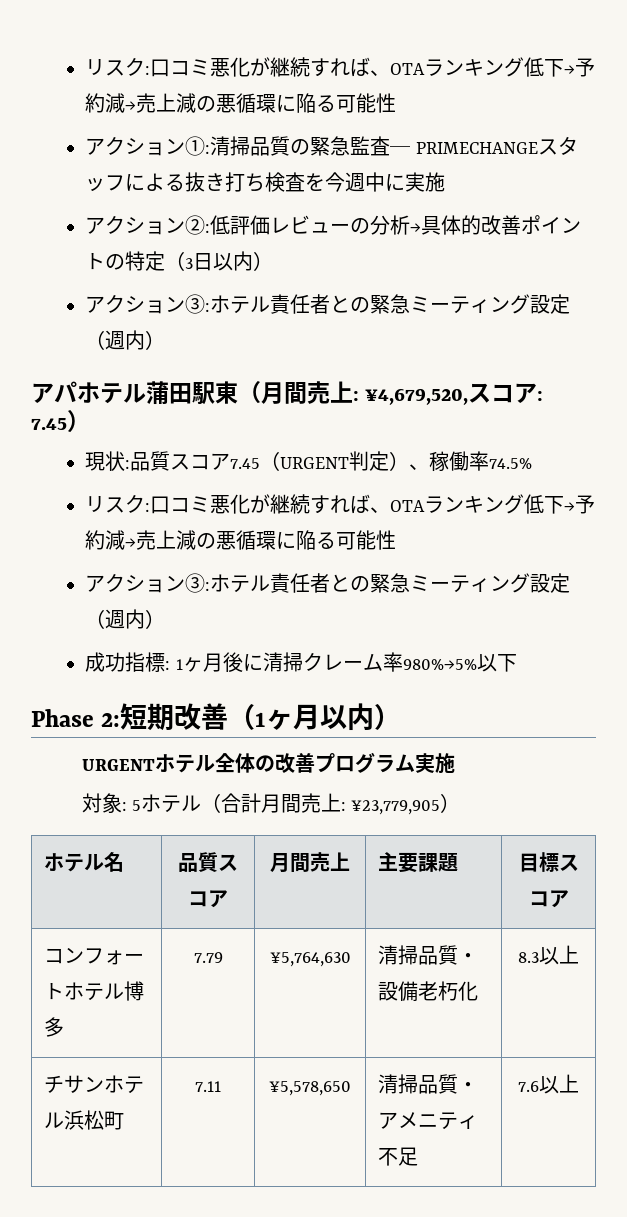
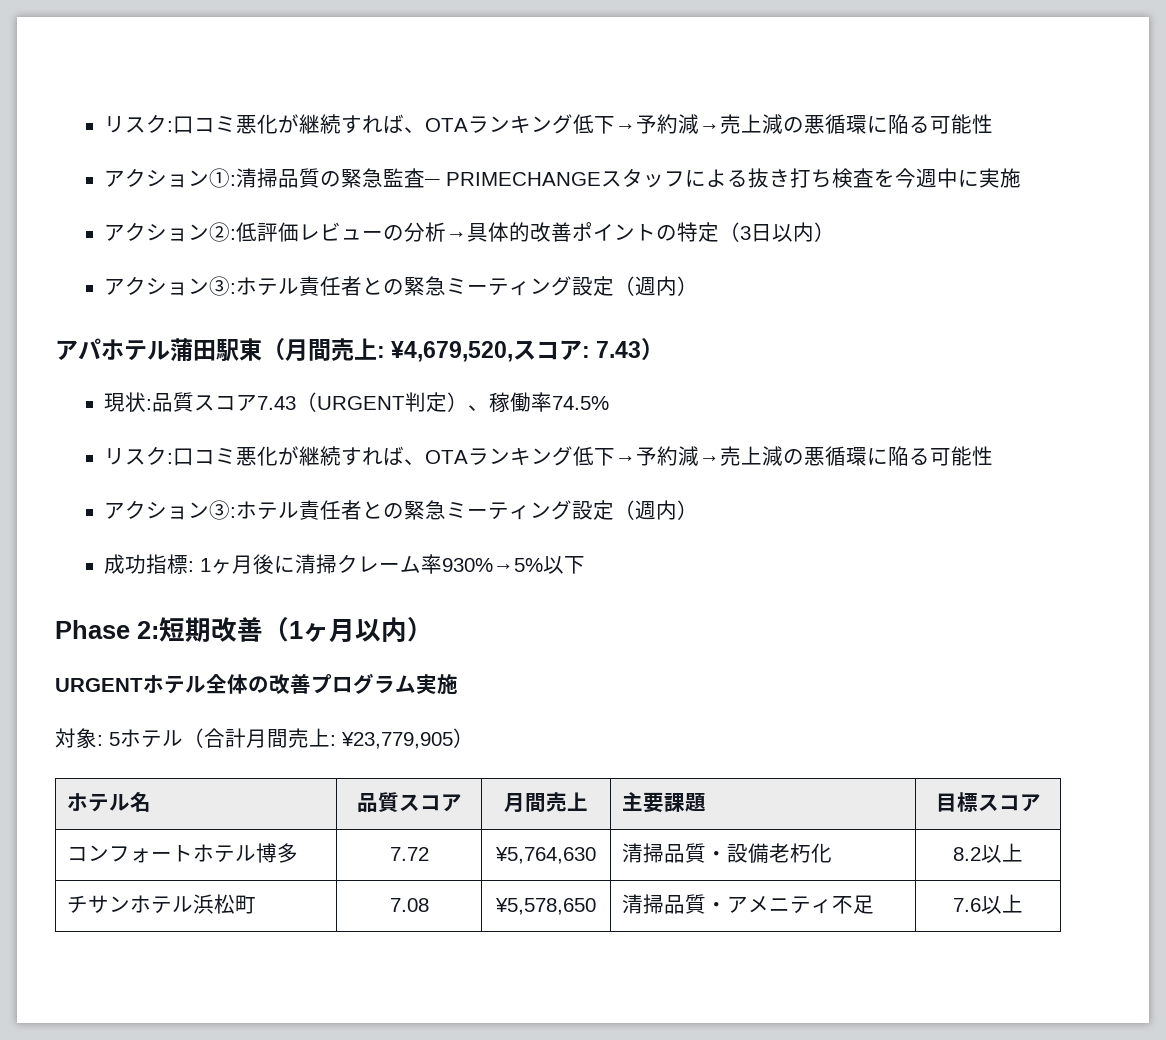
[31,418,67,430] 7.45 -> [596,341,642,358] 7.43
[230,458,261,469] 7.45 -> [257,396,297,410] 7.43
[402,659,477,670] 980%→5% -> [442,558,544,572] 930%→5%
[193,952,223,963] 7.79 -> [389,847,429,861] 7.72
[518,952,539,963] 8.3 -> [953,847,981,861] 8.2
[195,1081,221,1092] 7.11 -> [389,898,429,912] 7.08

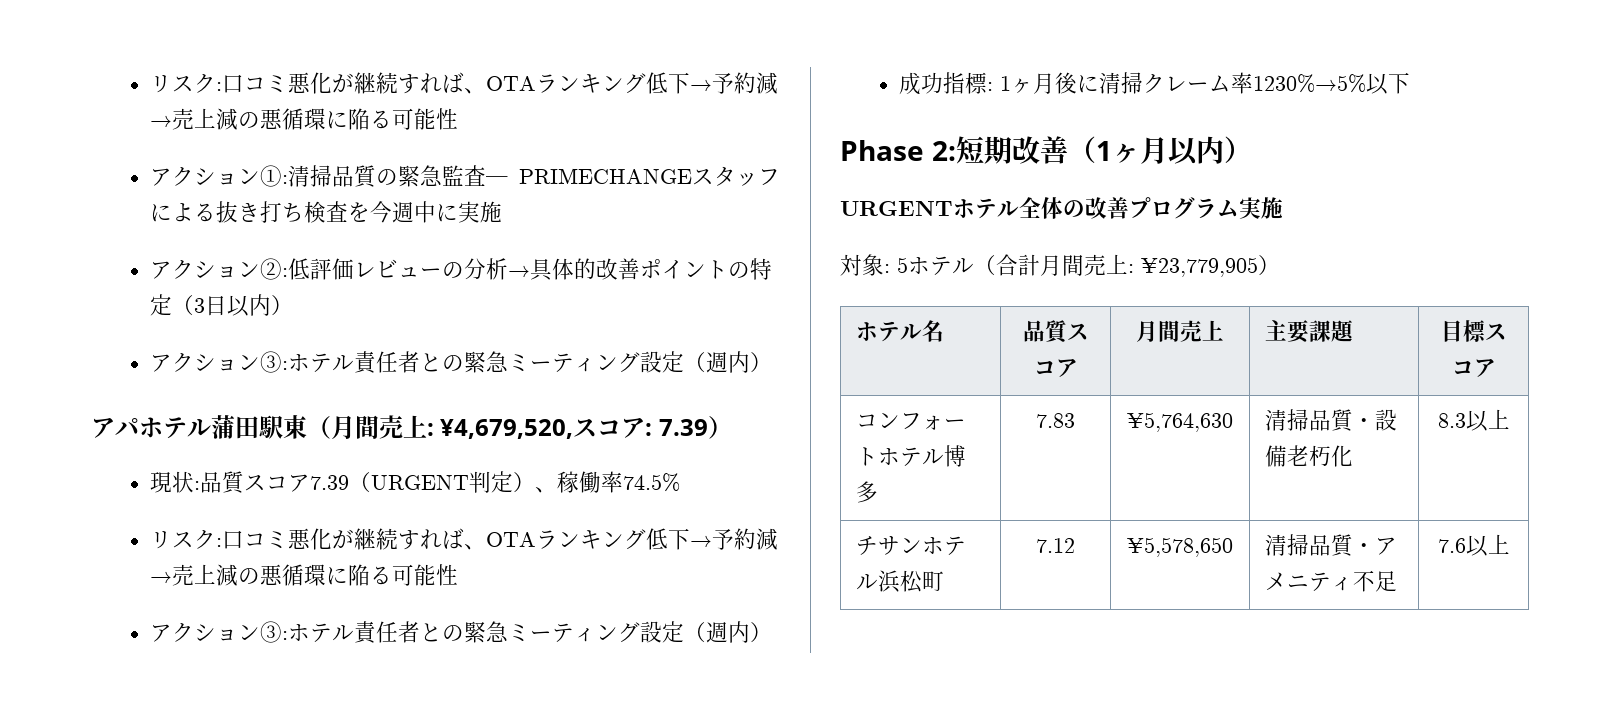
[596,341,642,358] 7.43 -> [658,419,708,436] 7.39
[257,396,297,410] 7.43 -> [310,475,350,490] 7.39
[442,558,544,572] 930%→5% -> [1253,74,1367,93] 1230%→5%
[389,847,429,861] 7.72 -> [1036,413,1075,428] 7.83
[953,847,981,861] 8.2 -> [1437,413,1466,428] 8.3
[389,898,429,912] 7.08 -> [1036,538,1075,553] 7.12

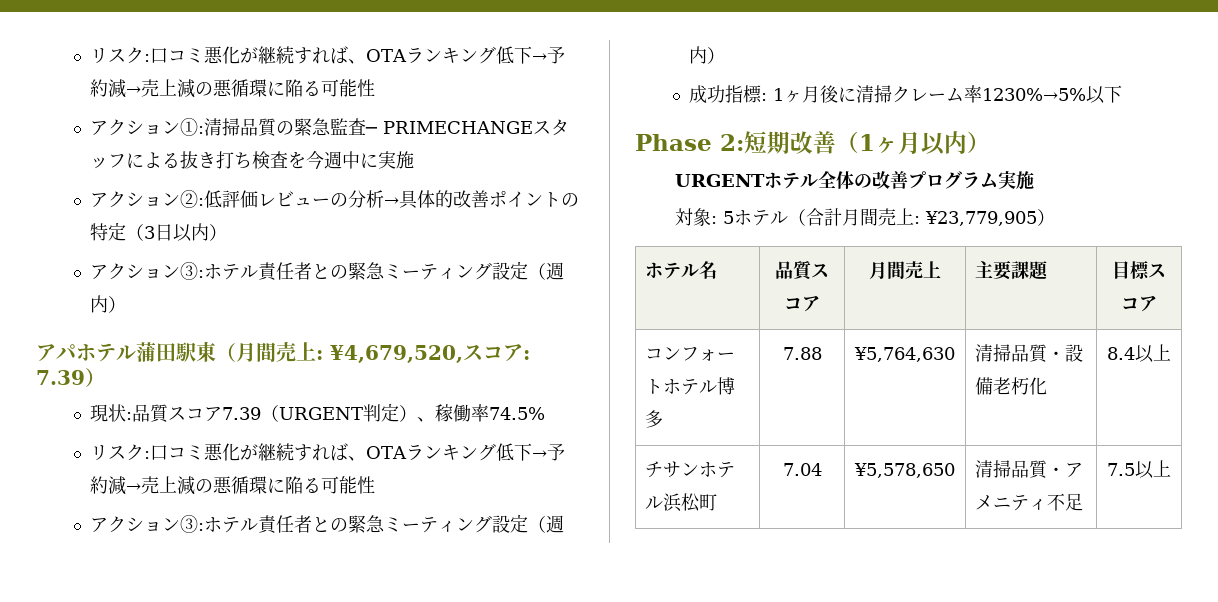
[1036,413,1075,428] 7.83 -> [782,347,822,360] 7.88
[1437,413,1466,428] 8.3 -> [1107,347,1135,360] 8.4
[1036,538,1075,553] 7.12 -> [782,463,822,476] 7.04
[1437,538,1466,553] 7.6 -> [1107,463,1135,476] 7.5

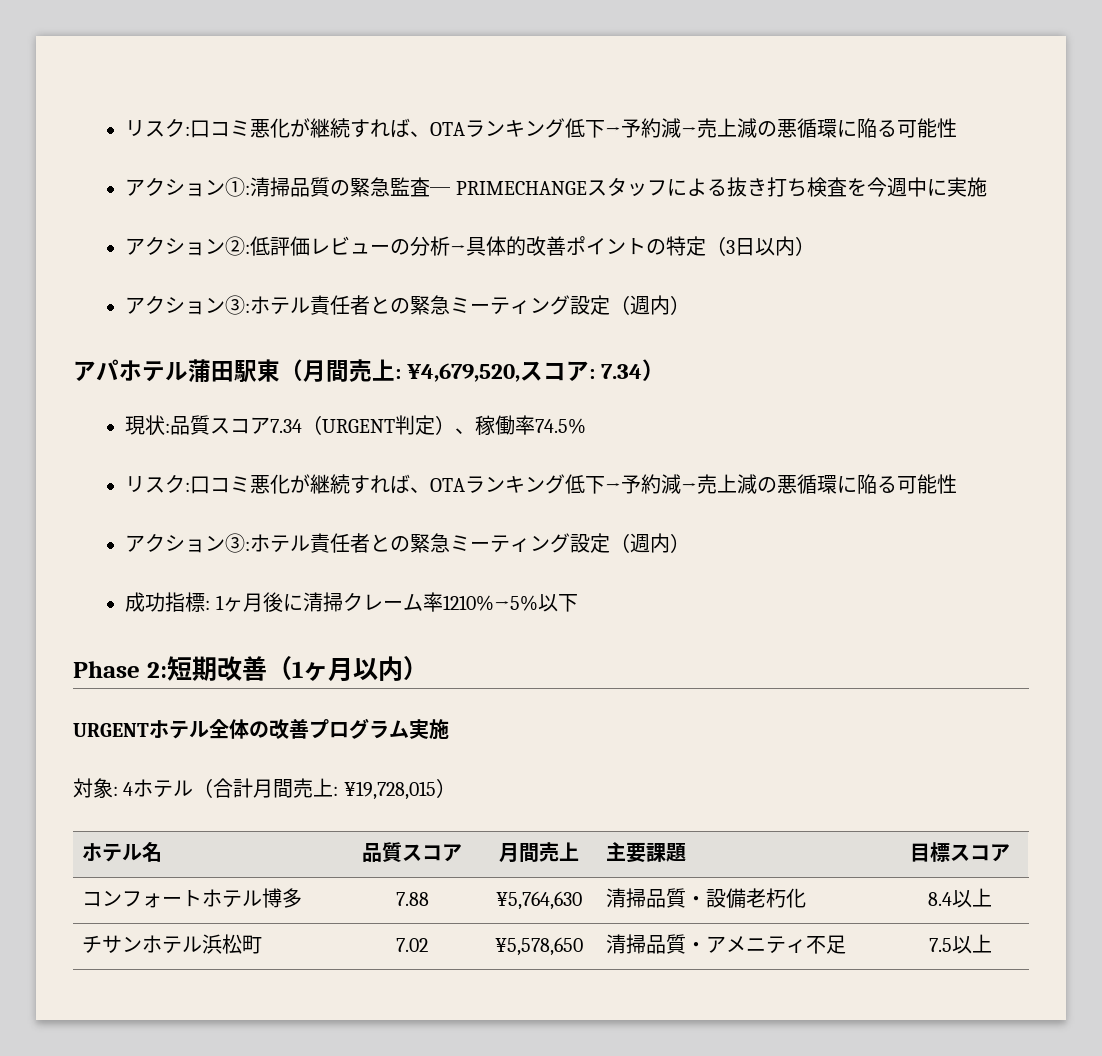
[36,370,85,385] 7.39 -> [601,364,643,379] 7.34
[222,407,262,420] 7.39 -> [270,419,303,433] 7.34
[982,88,1087,101] 1230%→5% -> [442,595,538,611] 1210%→5%
[722,211,734,224] 5 -> [123,782,134,796] 4
[924,211,1037,226] ¥23,779,905 -> [343,781,436,800] ¥19,728,015
[782,463,822,476] 7.04 -> [396,938,428,952] 7.02

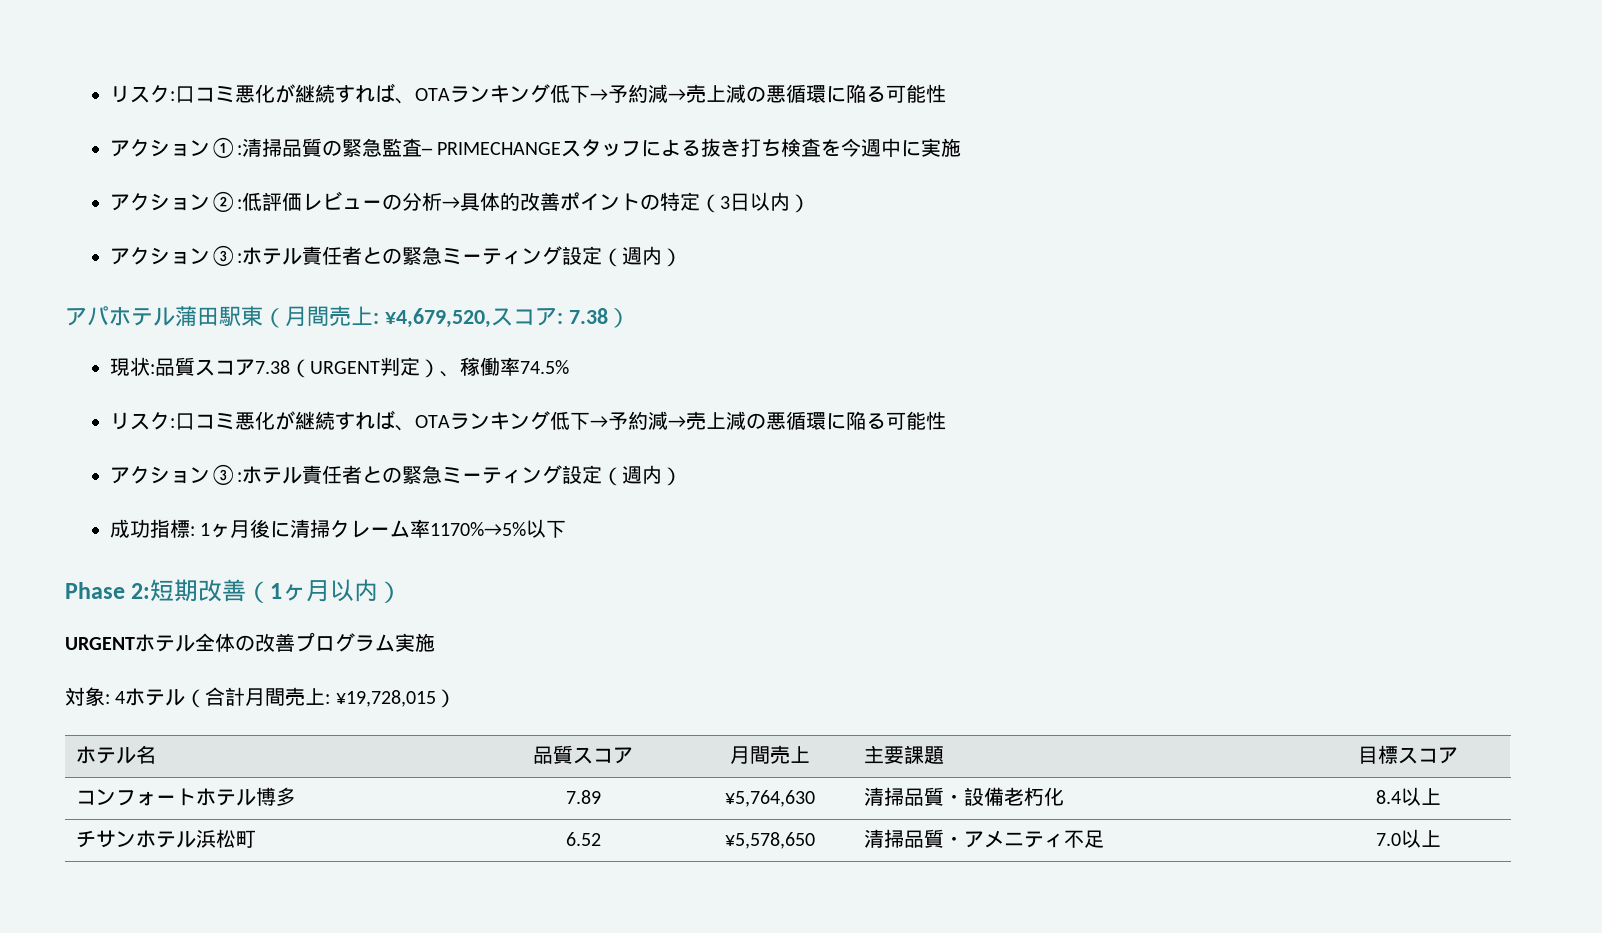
[601,364,643,379] 7.34 -> [568,308,608,324] 7.38
[270,419,303,433] 7.34 -> [255,360,291,374] 7.38
[442,595,538,611] 1210%→5% -> [430,522,527,536] 1170%→5%
[395,892,429,906] 7.88 -> [565,790,601,804] 7.89
[396,938,428,952] 7.02 -> [565,832,601,846] 6.52
[928,938,952,952] 7.5 -> [1375,833,1401,846] 7.0

